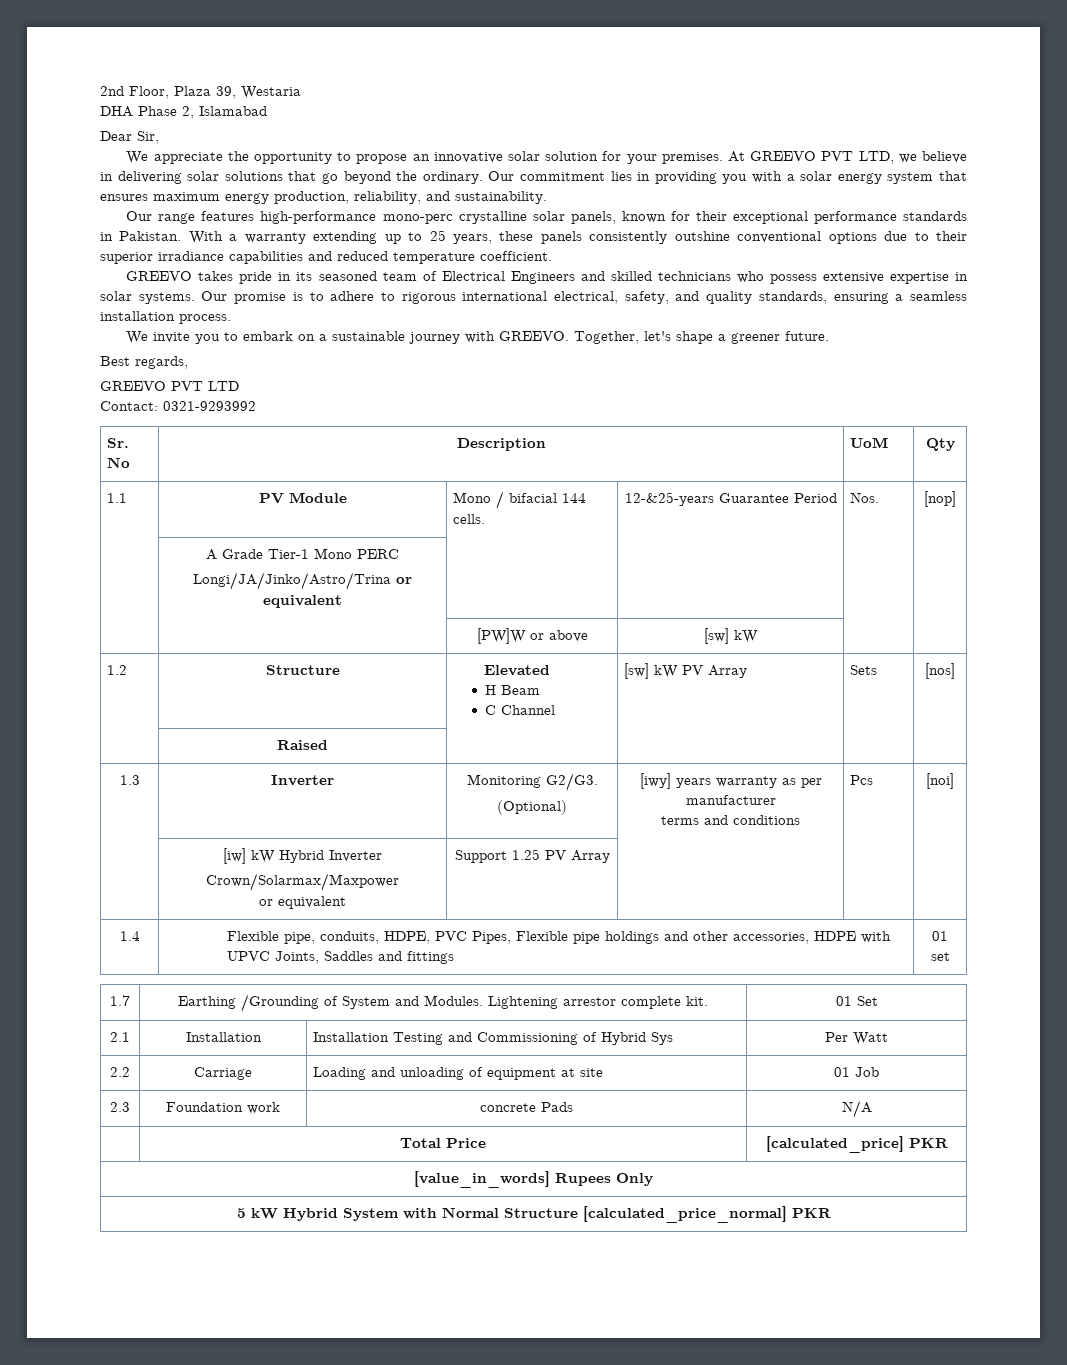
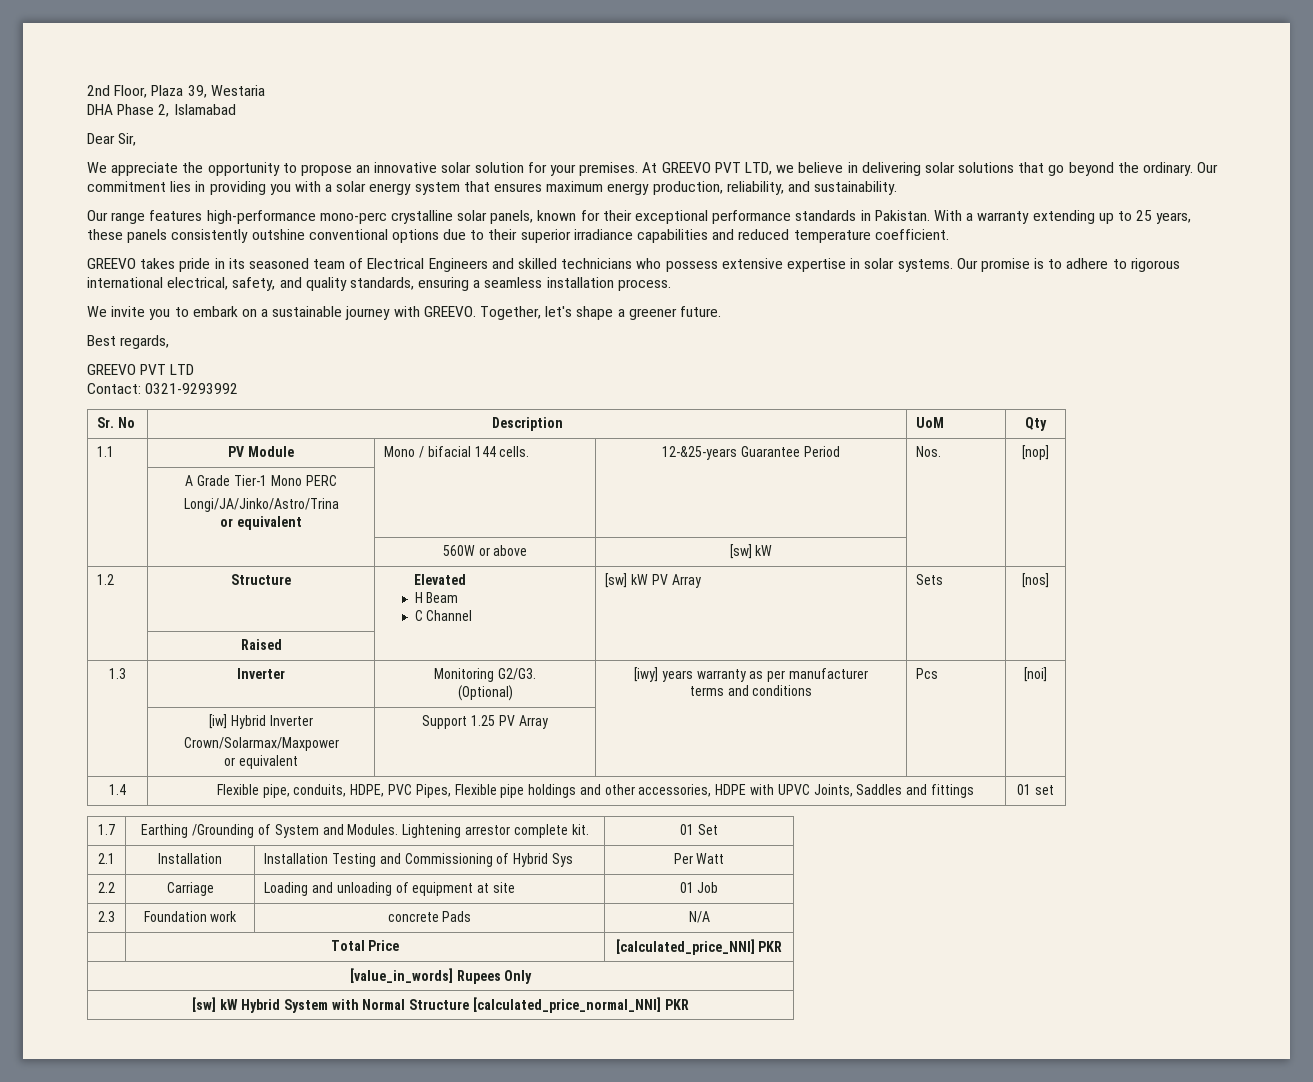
(391, 581) none -> (339, 505) //
[476,628,526,644] [PW]W -> [442,545,475,556] 560W
[251,850,275,863] kW -> (228, 721) none
[765,1136,904,1153] [calculated_price] -> [615,939,755,955] [calculated_price_NNI]
[236,1208,246,1218] 5 -> [192,997,217,1012] [sw]
[582,1206,787,1223] [calculated_price_normal] -> [472,997,661,1013] [calculated_price_normal_NNI]

